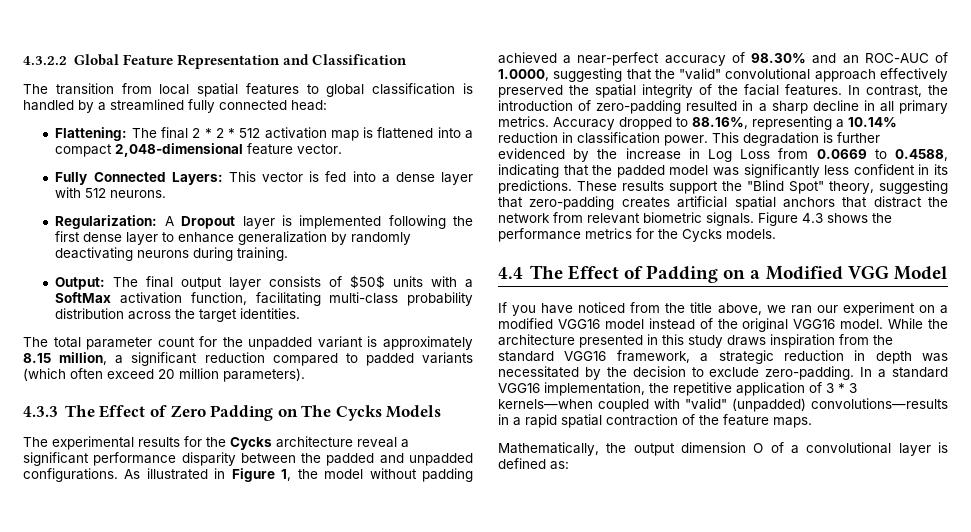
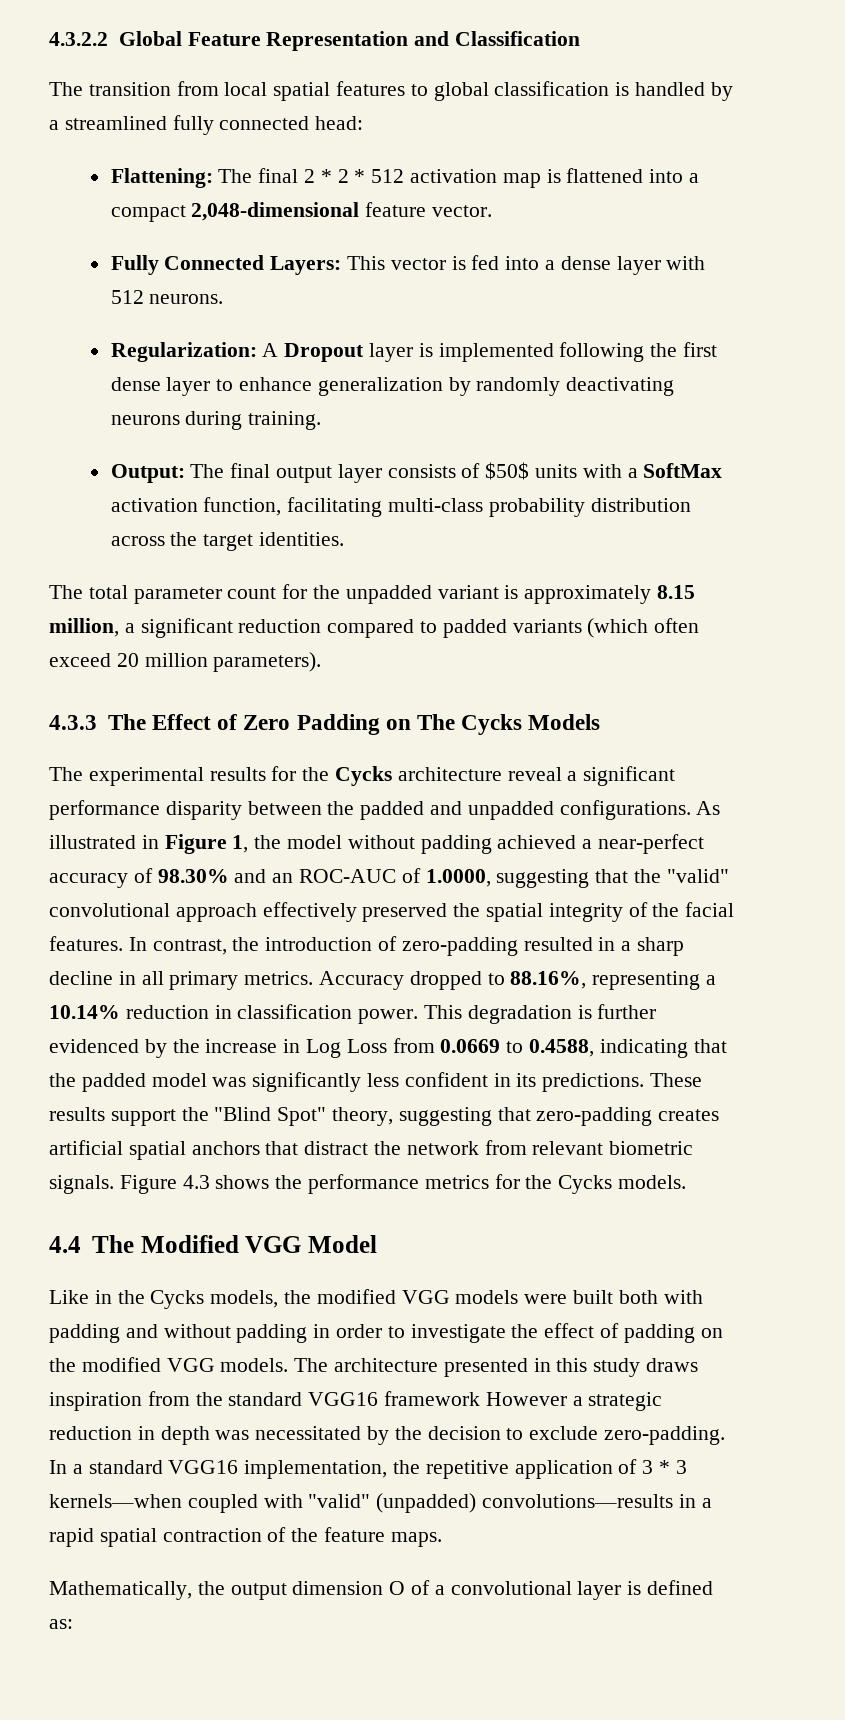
[567,265,947,283] [498,302,949,316] [498,318,948,332] Effect of Padding on a Modified VGG Model // If you have noticed from the title above, we ran our experiment on a modified VGG16 model instead of the original VGG16 model. While the -> [140,1235,377,1253] [49,1289,703,1309] [49,1323,723,1343] [49,1357,329,1372] Modified VGG Model // Like in the Cycks models, the modified VGG models were built both with padding and without padding in order to investigate the effect of padding on the modified VGG models. The
[616,350,690,363] framework, -> [384,1391,567,1406] framework However

